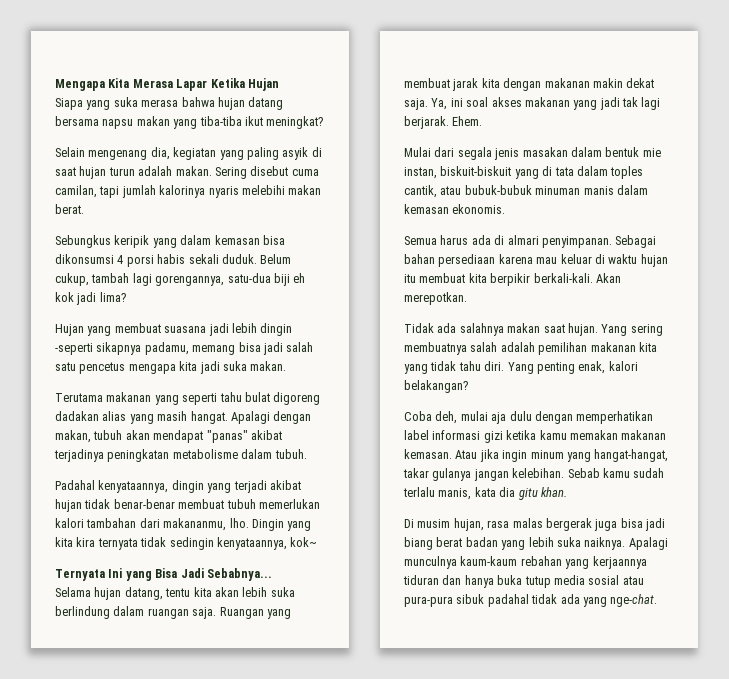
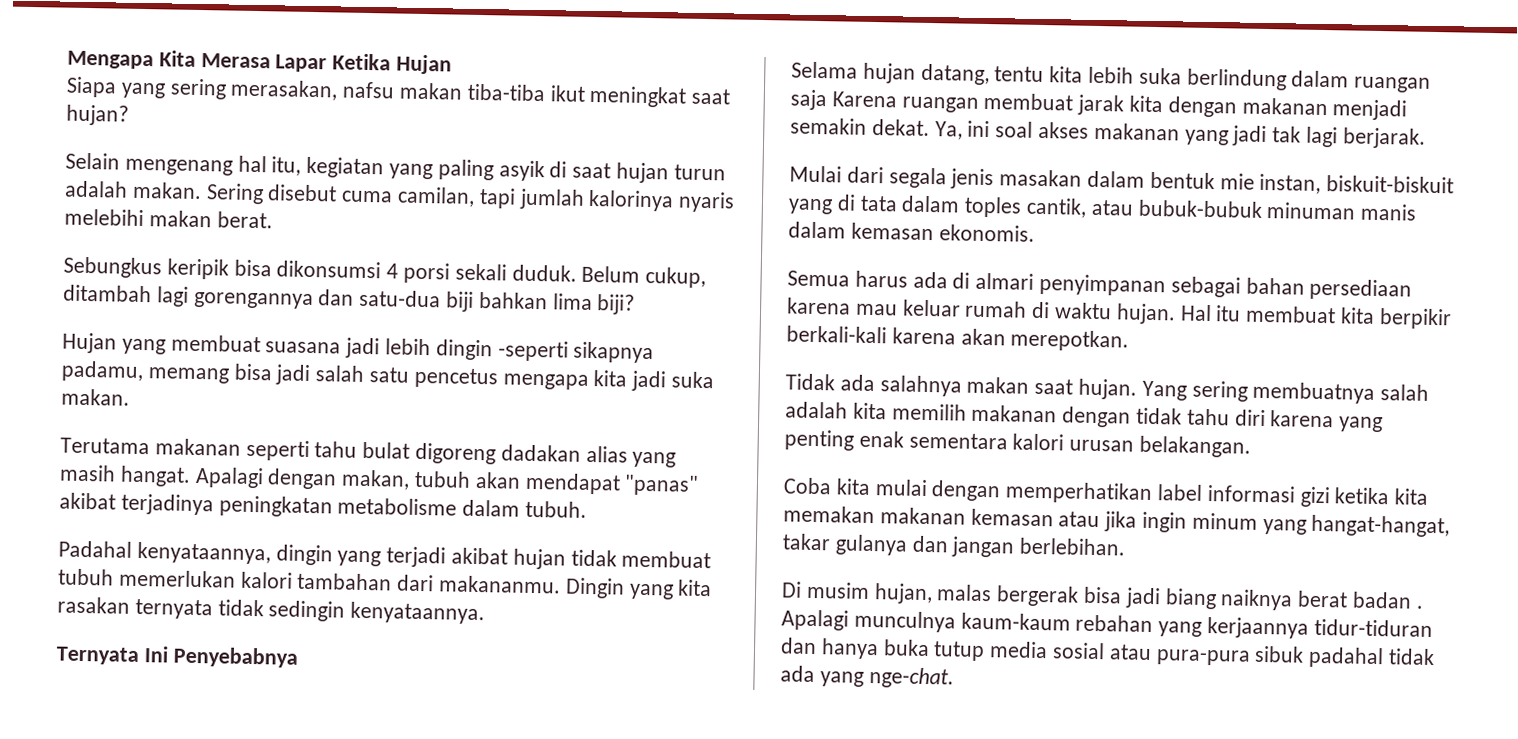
[113,97,284,110] [55,116,324,129] suka merasa bahwa hujan datang bersama napsu makan yang tiba-tiba ikut meningkat? -> [169,78,731,108] [66,104,129,126] sering merasakan, nafsu makan tiba-tiba ikut meningkat saat hujan?
[150,147,170,160] dia, -> [237,155,302,176] hal itu,
[152,235,260,248] yang dalam kemasan -> (229, 269) none
[157,254,186,264] habis -> (451, 273) none
[91,273,306,286] [55,292,126,305] tambah lagi gorengannya, satu-dua biji eh kok jadi lima? -> [63,284,636,315] ditambah lagi gorengannya dan satu-dua biji bahkan lima biji?
[154,395,179,405] yang -> (241, 447) none
[113,499,175,509] benar-benar -> (617, 558) none
[163,518,249,531] makananmu, lho. -> [439,575,562,594] makananmu.
[76,537,96,547] kira -> [57,596,130,614] rasakan
[216,537,318,550] kenyataannya, kok~ -> [350,601,486,625] kenyataannya.
[125,568,272,581] yang Bisa Jadi Sebabnya... -> [172,646,298,668] Penyebabnya
[214,587,239,597] akan -> (1084, 74) none
[192,607,291,619] saja. Ruangan yang -> [790,89,979,113] saja Karena ruangan
[592,78,655,88] [404,98,428,110] makin dekat saja. -> [1332,99,1408,121] [790,117,930,136] menjadi semakin dekat.
[452,116,483,126] Ehem. -> (1426, 138) none
[541,235,657,248] penyimpanan. Sebagai -> [1039,273,1241,298] penyimpanan sebagai
(592, 259) none -> [964,300,1028,318] rumah
[640,254,668,267] hujan -> [1115,303,1212,325] hujan. Hal
[533,273,621,283] berkali-kali. Akan -> [786,325,1006,346] berkali-kali karena akan
[538,342,657,355] [404,361,638,374] [404,380,468,393] [404,411,532,424] pemilihan makanan kita yang tidak tahu diri. Yang penting enak, kalori belakangan? // Coba deh, mulai aja dulu -> [852,402,1384,433] [784,429,1252,458] [783,477,928,497] kita memilih makanan dengan tidak tahu diri karena yang penting enak sementara kalori urusan belakangan. // Coba kita mulai
[539,430,567,440] kamu -> [1394,488,1429,505] kita
[404,449,478,459] kemasan. Atau -> [970,508,1101,528] kemasan atau
[473,468,665,481] [403,487,567,500] jangan kelebihan. Sebab kamu sudah terlalu manis, kata dia gitu khan. -> [911,535,1127,558] dan jangan berlebihan.
[487,520,510,528] rasa -> (933, 594) none
[594,519,618,531] juga -> (1080, 596) none
(433, 543) none -> [1220,589,1294,611] naiknya
[501,537,626,550] yang lebih suka naiknya. -> [1415,605,1423,609] .
[403,575,439,585] tiduran -> [1313,618,1433,638] tidur-tiduran

